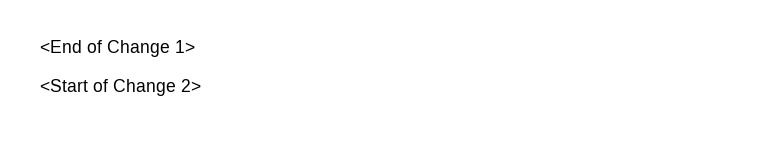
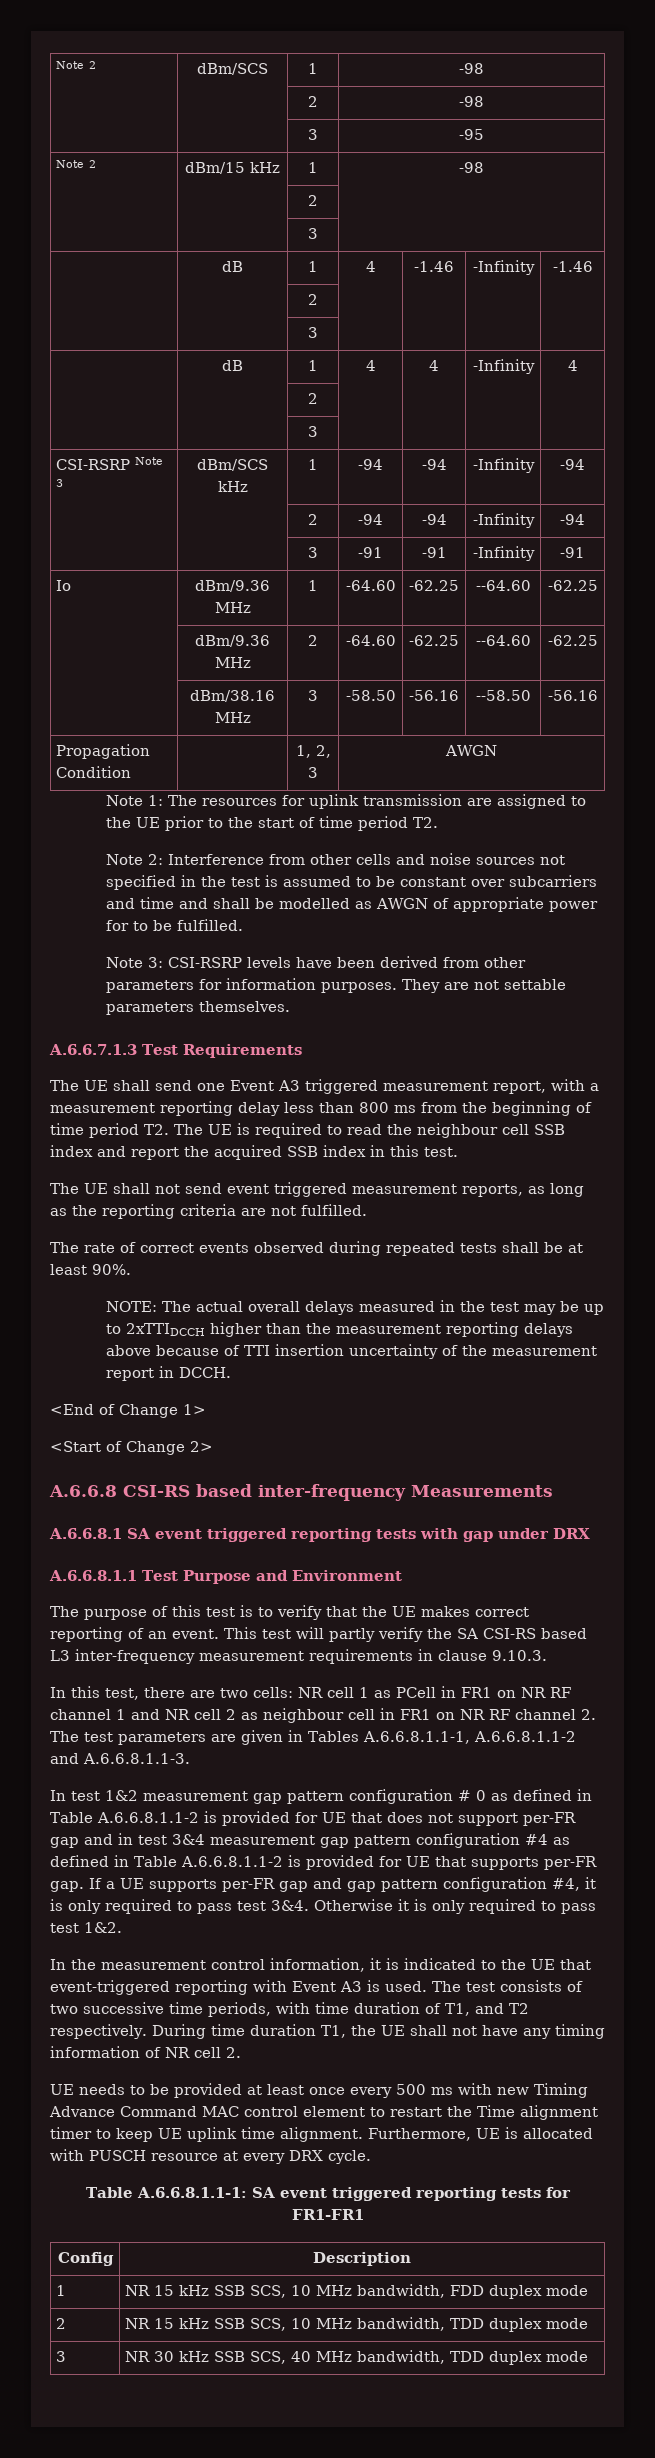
(40, 46) none -> [56,61,97,69] [196,63,268,75] [308,63,318,74] [459,63,484,74] [308,96,318,107] [459,96,484,107] [308,129,318,140] [459,129,484,140] [56,160,97,168] [184,162,280,174] [308,162,318,173] [459,162,484,173] [308,195,318,206] [308,228,318,239] [221,261,243,272] [308,261,318,272] [365,261,376,272] [414,261,454,272] [472,260,535,275] [552,261,593,272] [308,294,318,305] [308,327,318,338] [221,360,243,371] [308,360,318,371] [365,360,376,371] [429,360,439,371] [472,359,535,374] [567,360,578,371] [308,393,318,404] [308,426,318,437] [56,457,164,470] [56,479,64,487] [196,459,268,471] [217,481,248,492] [308,459,318,470] [358,459,383,470] [421,459,447,470] [472,458,535,473] [560,459,585,470] [308,514,318,525] [358,514,383,525] [421,514,447,525] [472,513,535,528] [560,514,585,525] [308,547,318,558] [358,547,383,558] [421,547,447,558] [472,546,535,561] [560,547,585,558] [56,580,72,591] [194,580,270,592] [214,602,251,613] [308,580,318,591] [345,580,396,591] [409,580,459,591] [475,580,531,591] [547,580,598,591] [194,635,270,647] [214,657,251,668] [308,635,318,646] [345,635,396,646] [409,635,459,646] [475,635,531,646] [547,635,598,646] [189,690,275,702] [214,712,251,723] [308,690,318,701] [345,690,396,701] [409,690,459,701] [475,690,531,701] [547,690,598,701] [56,744,151,759] [56,766,132,778] [295,745,331,758] [308,767,318,778] [445,745,497,756] [106,794,587,809] [106,816,439,831] [106,853,566,865] [106,875,598,890] [106,897,599,912] [106,919,244,931] [106,956,527,968] [106,978,567,993] [106,1001,291,1015] [49,1044,302,1058] [50,1079,599,1094] [50,1101,592,1116] [50,1123,565,1138] [50,1145,458,1160] [50,1182,584,1197] [50,1204,367,1219] [50,1241,583,1256] [50,1264,131,1275] [106,1300,605,1315] [106,1322,574,1337] [106,1344,598,1359] [106,1366,232,1381] Note 2 | dBm/SCS | 1 | -98 // | | 2 | -98 // | | 3 | -95 // Note 2 | dBm/15 kHz | 1 | -98 // | | 2 | // | | 3 | // | dB | 1 | 4 | -1.46 | -Infinity | -1.46 // | | 2 | | | | // | | 3 | | | | // | dB | 1 | 4 | 4 | -Infinity | 4 // | | 2 | | | | // | | 3 | | | | // CSI-RSRP Note 3 | dBm/SCS kHz | 1 | -94 | -94 | -Infinity | -94 // | | 2 | -94 | -94 | -Infinity | -94 // | | 3 | -91 | -91 | -Infinity | -91 // Io | dBm/9.36 MHz | 1 | -64.60 | -62.25 | --64.60 | -62.25 // | dBm/9.36 MHz | 2 | -64.60 | -62.25 | --64.60 | -62.25 // | dBm/38.16 MHz | 3 | -58.50 | -56.16 | --58.50 | -56.16 // Propagation Condition | | 1, 2, 3 | AWGN // Note 1: The resources for uplink transmission are assigned to the UE prior to the start of time period T2. // Note 2: Interference from other cells and noise sources not specified in the test is assumed to be constant over subcarriers and time and shall be modelled as AWGN of appropriate power for to be fulfilled. // Note 3: CSI-RSRP levels have been derived from other parameters for information purposes. They are not settable parameters themselves. // A.6.6.7.1.3 Test Requirements // The UE shall send one Event A3 triggered measurement report, with a measurement reporting delay less than 800 ms from the beginning of time period T2. The UE is required to read the neighbour cell SSB index and report the acquired SSB index in this test. // The UE shall not send event triggered measurement reports, as long as the reporting criteria are not fulfilled. // The rate of correct events observed during repeated tests shall be at least 90%. // NOTE: The actual overall delays measured in the test may be up to 2xTTIDCCH higher than the measurement reporting delays above because of TTI insertion uncertainty of the measurement report in DCCH. //
(201, 85) none -> [49,1484,553,1501] [49,1528,590,1542] [49,1570,402,1584] [50,1605,529,1620] [50,1627,587,1642] [50,1649,547,1664] [50,1686,571,1700] [50,1708,596,1723] [50,1730,576,1745] [50,1753,190,1764] [50,1789,592,1804] [50,1811,576,1826] [50,1833,570,1848] [50,1855,597,1870] [50,1877,596,1892] [50,1899,596,1914] [50,1922,122,1933] [50,1958,591,1972] [50,1980,583,1995] [50,2002,529,2017] [50,2024,605,2039] [50,2046,241,2058] [50,2083,588,2098] [49,2105,598,2120] [50,2127,593,2142] [50,2149,371,2164] [85,2187,571,2201] [291,2209,364,2220] [57,2252,114,2266] [313,2252,411,2266] [56,2285,67,2296] [125,2284,589,2299] [56,2318,67,2329] [125,2317,589,2332] [56,2351,67,2362] [125,2350,589,2365] // A.6.6.8 CSI-RS based inter-frequency Measurements // A.6.6.8.1 SA event triggered reporting tests with gap under DRX // A.6.6.8.1.1 Test Purpose and Environment // The purpose of this test is to verify that the UE makes correct reporting of an event. This test will partly verify the SA CSI-RS based L3 inter-frequency measurement requirements in clause 9.10.3. // In this test, there are two cells: NR cell 1 as PCell in FR1 on NR RF channel 1 and NR cell 2 as neighbour cell in FR1 on NR RF channel 2. The test parameters are given in Tables A.6.6.8.1.1-1, A.6.6.8.1.1-2 and A.6.6.8.1.1-3. // In test 1&2 measurement gap pattern configuration # 0 as defined in Table A.6.6.8.1.1-2 is provided for UE that does not support per-FR gap and in test 3&4 measurement gap pattern configuration #4 as defined in Table A.6.6.8.1.1-2 is provided for UE that supports per-FR gap. If a UE supports per-FR gap and gap pattern configuration #4, it is only required to pass test 3&4. Otherwise it is only required to pass test 1&2. // In the measurement control information, it is indicated to the UE that event-triggered reporting with Event A3 is used. The test consists of two successive time periods, with time duration of T1, and T2 respectively. During time duration T1, the UE shall not have any timing information of NR cell 2. // UE needs to be provided at least once every 500 ms with new Timing Advance Command MAC control element to restart the Time alignment timer to keep UE uplink time alignment. Furthermore, UE is allocated with PUSCH resource at every DRX cycle. // Table A.6.6.8.1.1-1: SA event triggered reporting tests for FR1-FR1 // Config | Description // 1 | NR 15 kHz SSB SCS, 10 MHz bandwidth, FDD duplex mode // 2 | NR 15 kHz SSB SCS, 10 MHz bandwidth, TDD duplex mode // 3 | NR 30 kHz SSB SCS, 40 MHz bandwidth, TDD duplex mode

